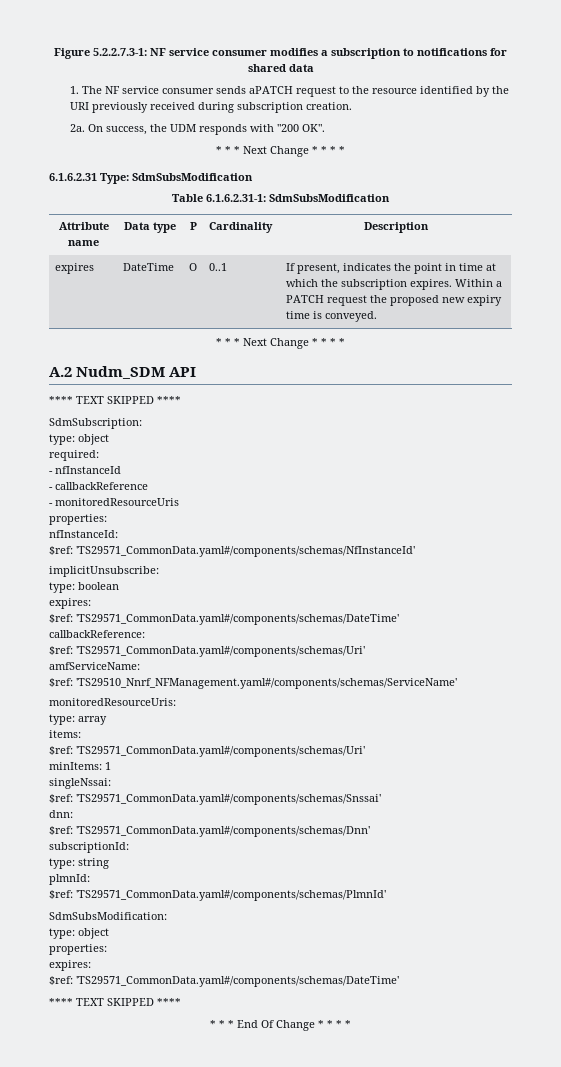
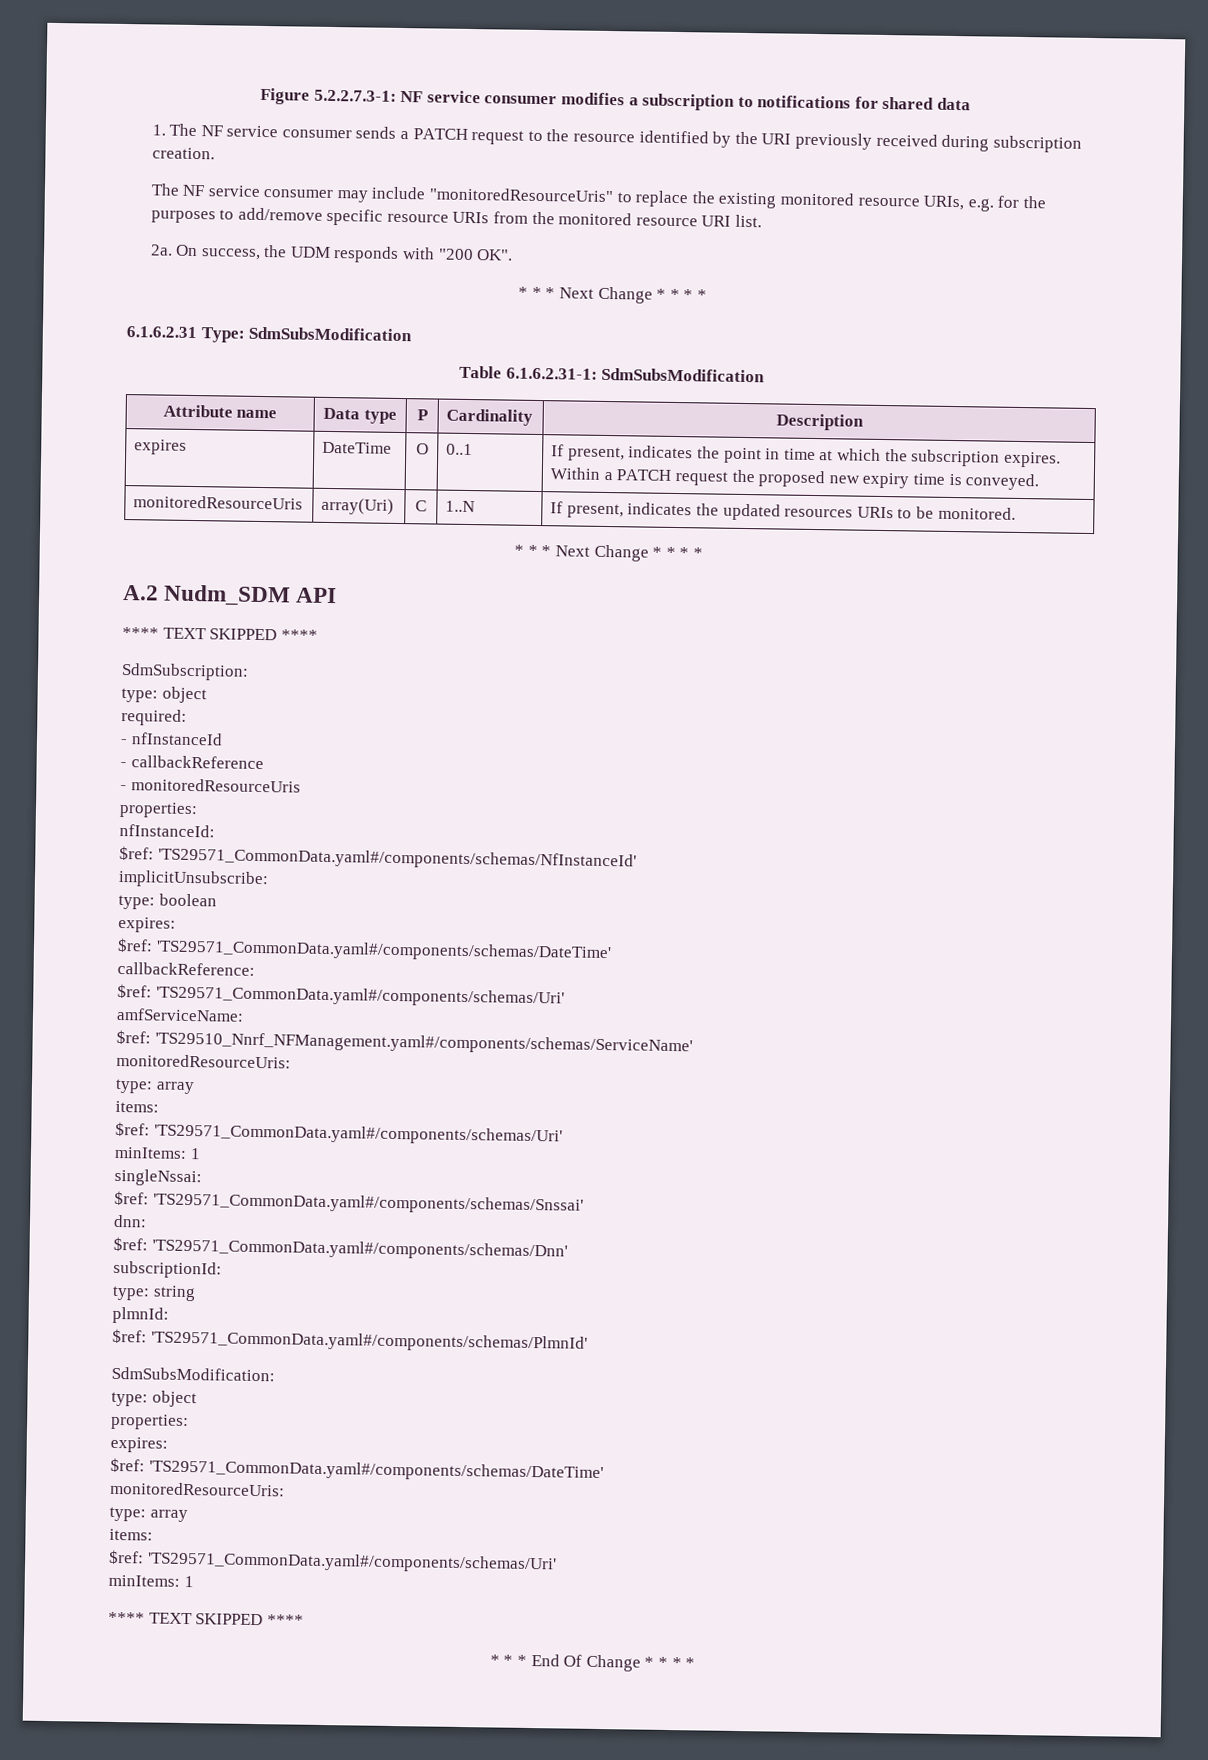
[249,86,294,94] aPATCH -> [400,128,468,140] a PATCH
(353, 106) none -> [150,183,1046,212] [150,207,763,228] // The NF service consumer may include "monitoredResourceUris" to replace the existing monitored resource URIs, e.g. for the purposes to add/remove specific resource URIs from the monitored resource URI list.
(378, 316) none -> [133,495,304,510] [321,497,395,515] [415,500,427,512] [445,500,476,513] [550,501,1016,521] // monitoredResourceUris | array(Uri) | C | 1..N | If present, indicates the updated resources URIs to be monitored.
(399, 981) none -> [110,1481,285,1497] [109,1506,188,1523] [109,1528,153,1541] [109,1549,557,1574] [108,1574,194,1588] // monitoredResourceUris: // type: array // items: // $ref: 'TS29571_CommonData.yaml#/components/schemas/Uri' // minItems: 1

